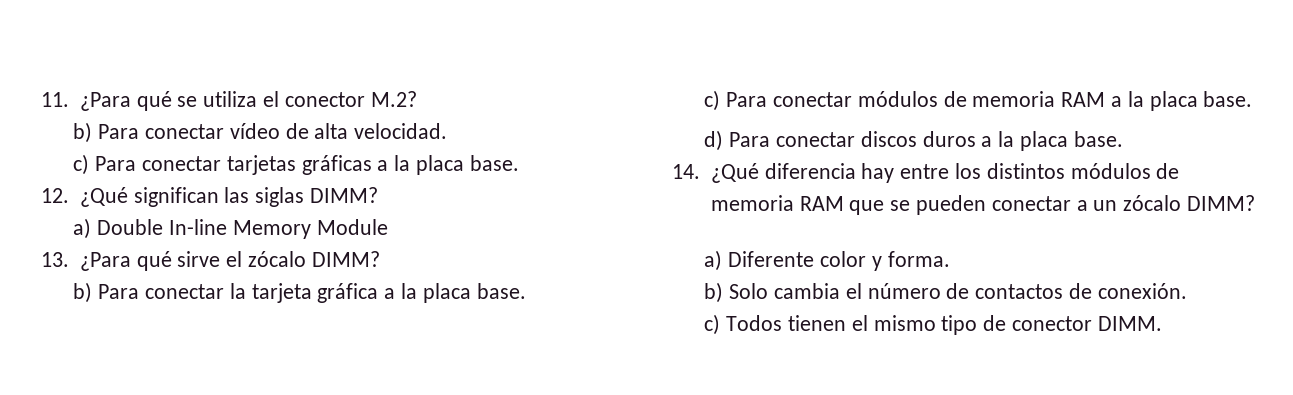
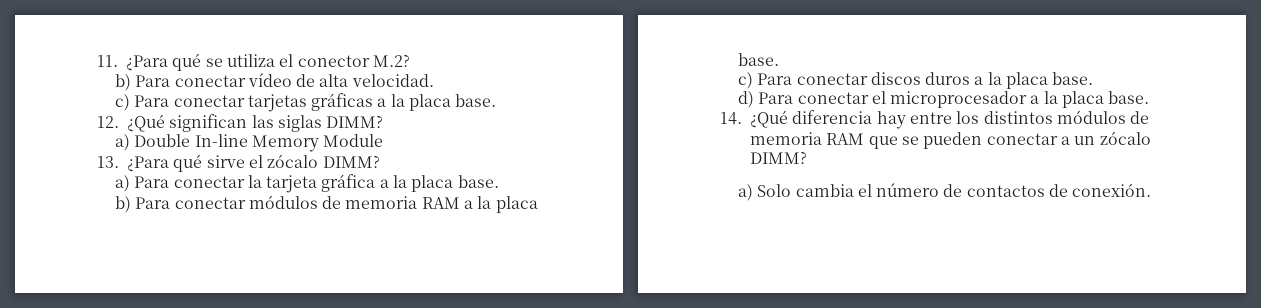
[73,282,93,303] b) -> [114,175,130,192] a)
[704,90,721,111] c) -> [114,196,131,213] b)
[704,130,724,151] d) -> [737,72,753,89] c)
(1123, 139) none -> [737,91,1150,108] // d) Para conectar el microprocesador a la placa base.
[728,251,950,271] [704,282,724,303] Diferente color y forma. // b) -> (753, 192) none
[704,314,1162,335] // c) Todos tienen el mismo tipo de conector DIMM. -> (1152, 190) none

